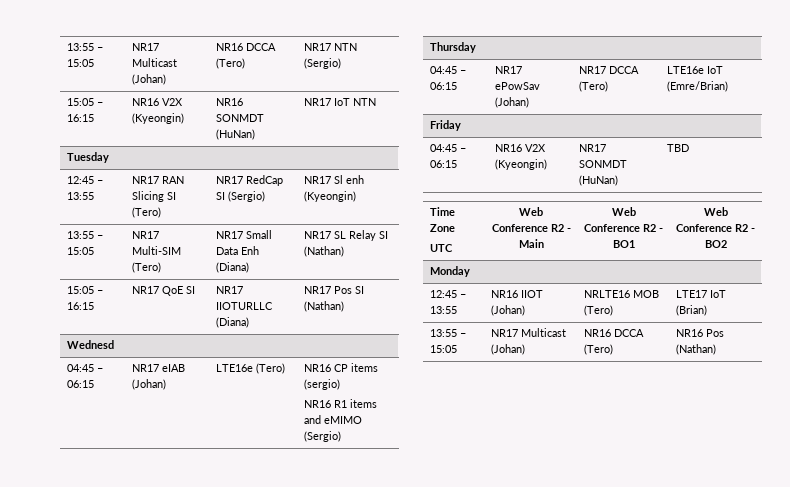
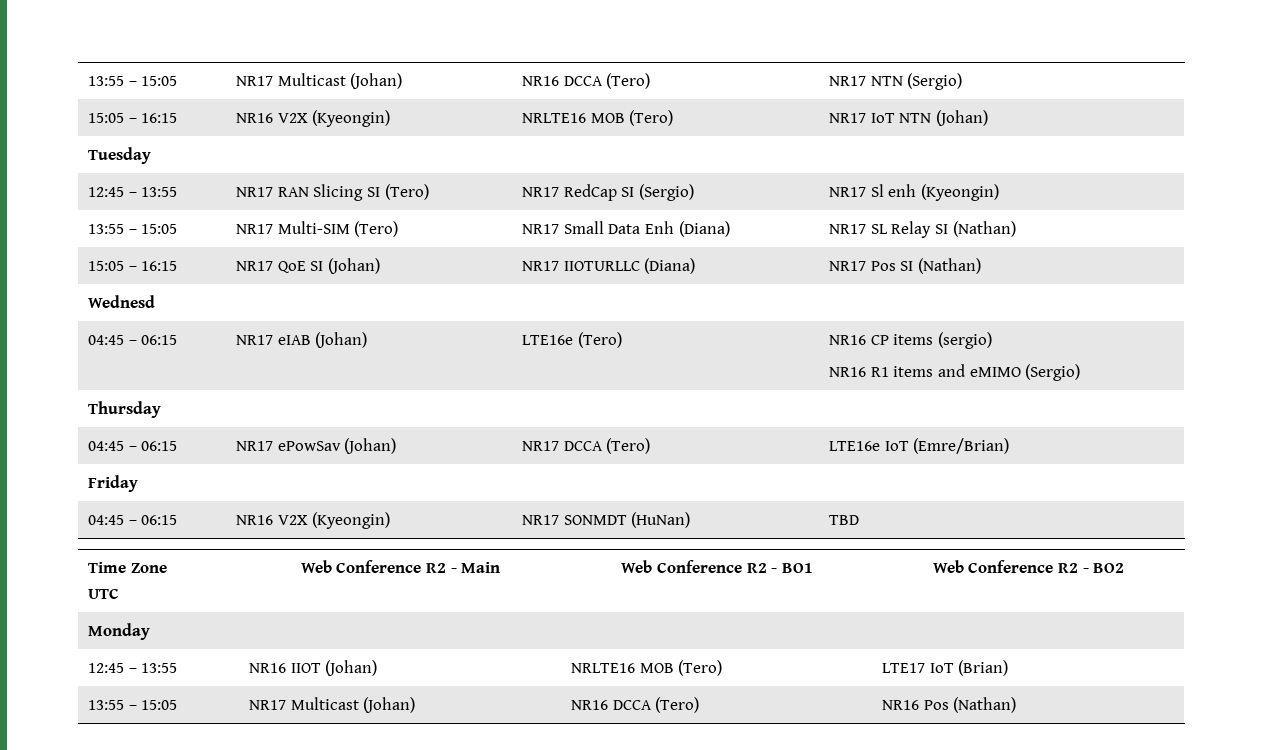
[215,98,243,106] [215,114,264,122] [215,129,255,140] NR16 SONMDT (HuNan) -> [522,110,674,126] NRLTE16 MOB (Tero)
(376, 102) none -> [935,110,988,126] (Johan)
(195, 290) none -> [327,258,380,274] (Johan)

